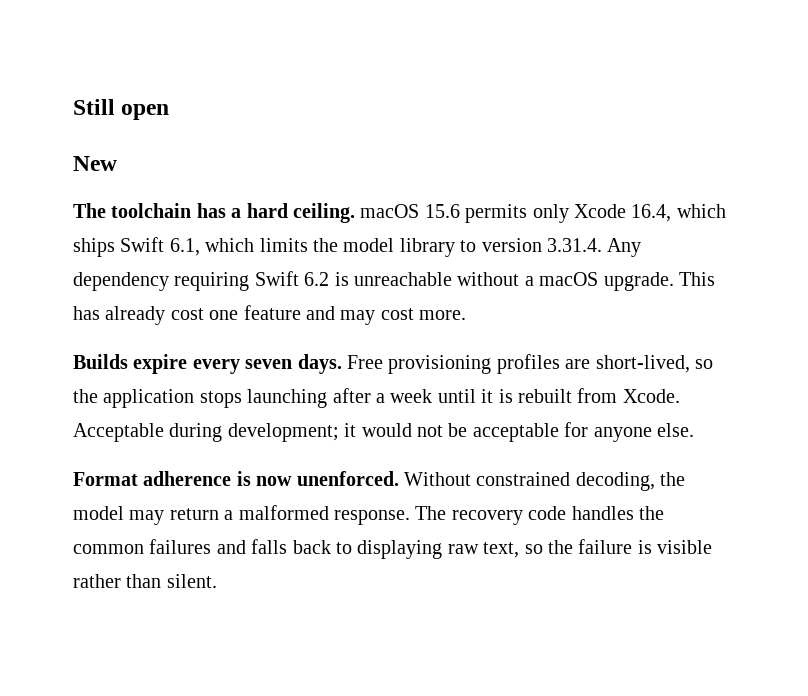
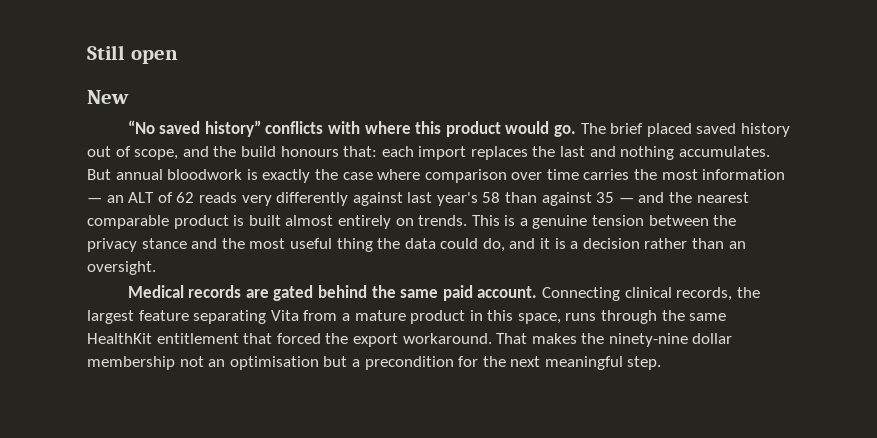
[73,203,726,223] [73,237,642,257] [73,271,715,291] [73,305,467,325] [73,354,713,374] [73,388,680,408] [73,422,694,442] [73,471,686,491] [73,505,664,525] [73,539,713,559] [73,574,217,588] The toolchain has a hard ceiling. macOS 15.6 permits only Xcode 16.4, which ships Swift 6.1, which limits the model library to version 3.31.4. Any dependency requiring Swift 6.2 is unreachable without a macOS upgrade. This has already cost one feature and may cost more. // Builds expire every seven days. Free provisioning profiles are short-lived, so the application stops launching after a week until it is rebuilt from Xcode. Acceptable during development; it would not be acceptable for anyone else. // Format adherence is now unenforced. Without constrained decoding, the model may return a malformed response. The recovery code handles the common failures and falls back to displaying raw text, so the failure is visible rather than silent. -> [127,120,790,137] [87,146,770,160] [87,169,786,183] [87,192,749,206] [87,215,737,229] [87,238,746,252] [87,261,156,275] [127,285,760,301] [87,310,727,324] [87,333,733,347] [87,356,662,370] “No saved history” conflicts with where this product would go. The brief placed saved history out of scope, and the build honours that: each import replaces the last and nothing accumulates. But annual bloodwork is exactly the case where comparison over time carries the most information — an ALT of 62 reads very differently against last year's 58 than against 35 — and the nearest comparable product is built almost entirely on trends. This is a genuine tension between the privacy stance and the most useful thing the data could do, and it is a decision rather than an oversight. // Medical records are gated behind the same paid account. Connecting clinical records, the largest feature separating Vita from a mature product in this space, runs through the same HealthKit entitlement that forced the export workaround. That makes the ninety-nine dollar membership not an optimisation but a precondition for the next meaningful step.

